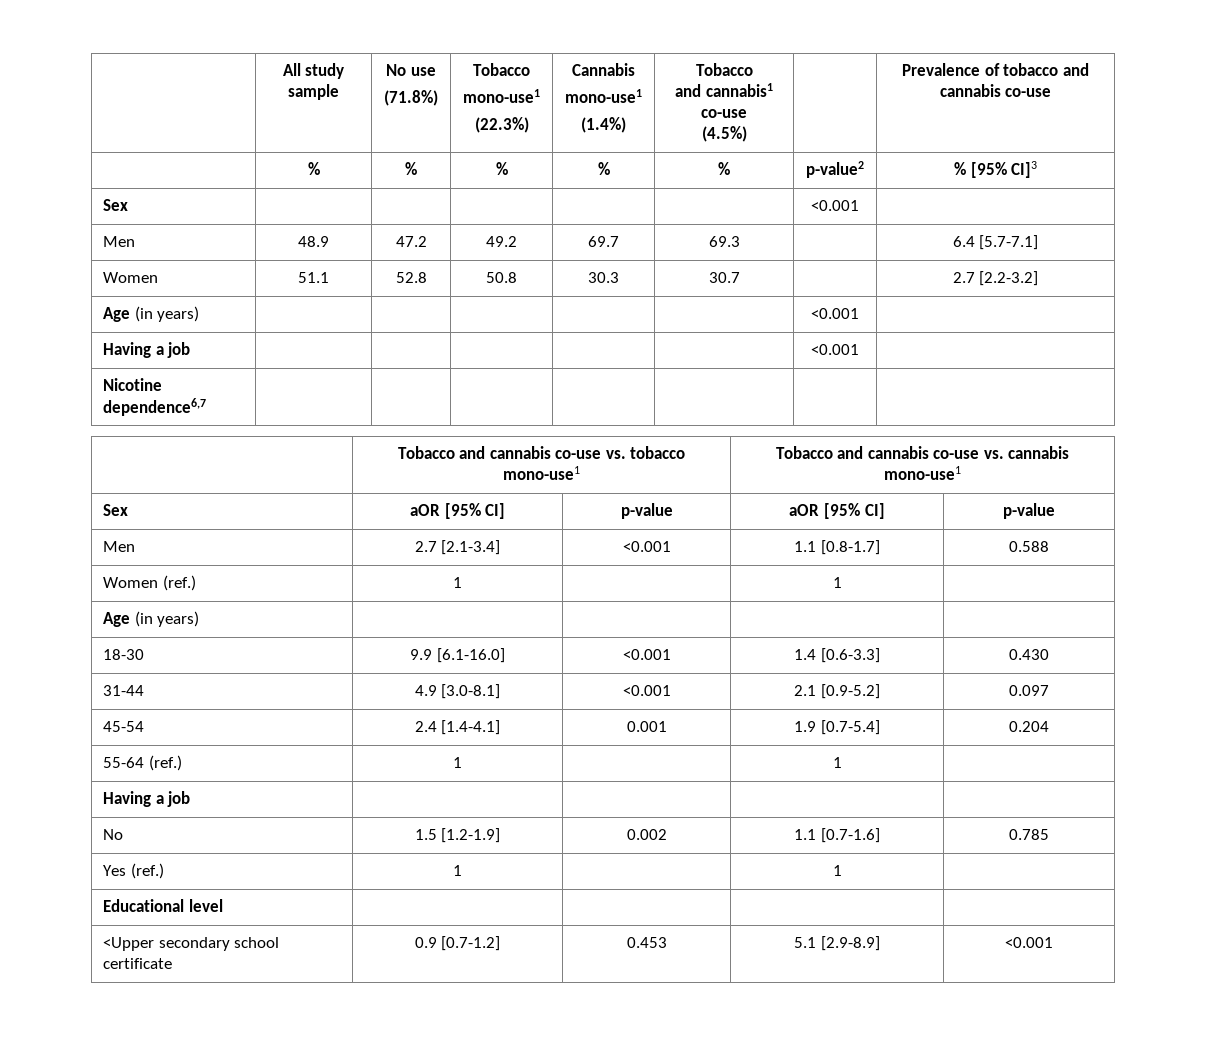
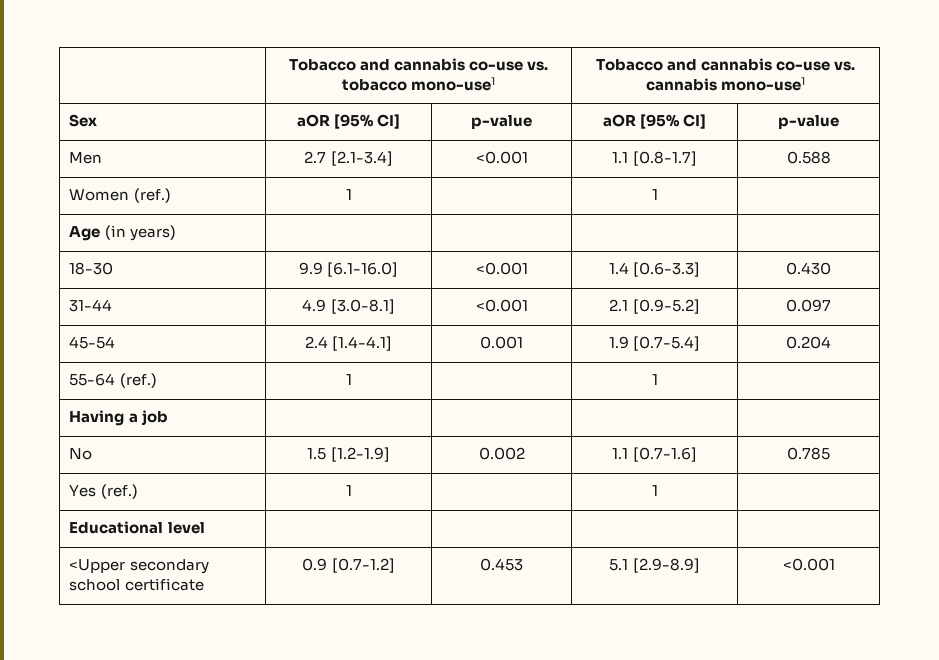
[282,63,345,79] [288,84,339,100] [386,64,436,76] [384,90,438,106] [473,63,530,76] [463,89,540,103] [474,117,529,133] [572,63,635,76] [565,89,642,103] [581,117,626,133] [695,63,753,76] [675,83,773,97] [701,109,747,118] [701,126,747,142] [902,63,1089,76] [939,84,1052,97] [307,162,320,175] [405,162,417,175] [495,162,508,175] [597,162,610,175] [718,162,730,175] [806,161,864,178] [953,161,1038,178] [102,199,128,211] [811,200,859,211] [102,236,135,247] [298,236,329,247] [395,236,427,247] [486,236,517,247] [588,236,619,247] [708,236,740,247] [952,235,1039,250] [102,272,158,283] [298,272,329,283] [395,272,427,283] [486,272,517,283] [588,272,619,283] [708,272,740,283] [952,271,1039,286] [102,306,200,322] [811,308,859,319] [102,342,191,358] [811,344,859,355] [102,378,162,391] [102,398,206,416] | All study sample | No use // (71.8%) | Tobacco // mono-use1 // (22.3%) | Cannabis // mono-use1 // (1.4%) | Tobacco // and cannabis1 co-use // (4.5%) | | Prevalence of tobacco and cannabis co-use // | % | % | % | % | % | p-value2 | % [95% CI]3 // Sex | | | | | | <0.001 | // Men | 48.9 | 47.2 | 49.2 | 69.7 | 69.3 | | 6.4 [5.7-7.1] // Women | 51.1 | 52.8 | 50.8 | 30.3 | 30.7 | | 2.7 [2.2-3.2] // Age (in years) | | | | | | <0.001 | // Having a job | | | | | | <0.001 | // Nicotine dependence6,7 | | | | | | | // -> (288, 65) none

